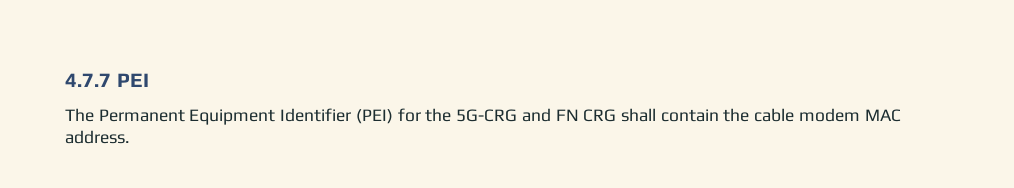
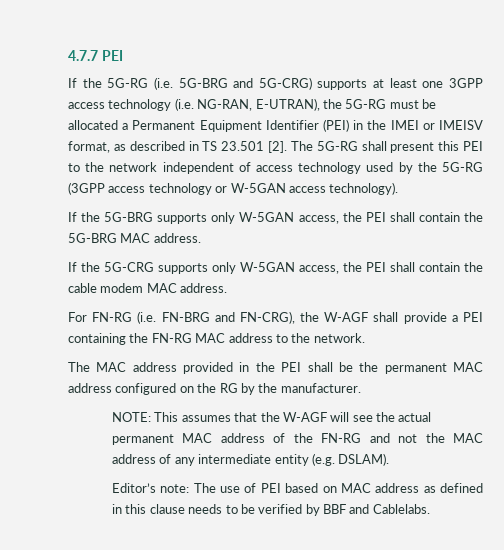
[65,108,617,125] The Permanent Equipment Identifier (PEI) for the 5G-CRG and FN CRG -> [68,77,483,90] [68,98,436,111] [68,119,483,132] [68,141,483,153] [68,162,483,174] [68,182,399,195] [68,212,483,224] [68,233,201,243] [68,262,386,274] If the 5G-RG (i.e. 5G-BRG and 5G-CRG) supports at least one 3GPP access technology (i.e. NG-RAN, E-UTRAN), the 5G-RG must be allocated a Permanent Equipment Identifier (PEI) in the IMEI or IMEISV format, as described in TS 23.501 [2]. The 5G-RG shall present this PEI to the network independent of access technology used by the 5G-RG (3GPP access technology or W-5GAN access technology). // If the 5G-BRG supports only W-5GAN access, the PEI shall contain the 5G-BRG MAC address. // If the 5G-CRG supports only W-5GAN access, the PEI
(129, 137) none -> [68,311,484,324] [68,333,365,345] [68,362,484,374] [68,383,361,395] [112,412,432,422] [112,433,484,445] [112,453,390,466] [112,483,484,493] [112,504,430,516] // For FN-RG (i.e. FN-BRG and FN-CRG), the W-AGF shall provide a PEI containing the FN-RG MAC address to the network. // The MAC address provided in the PEI shall be the permanent MAC address configured on the RG by the manufacturer. // NOTE: This assumes that the W-AGF will see the actual permanent MAC address of the FN-RG and not the MAC address of any intermediate entity (e.g. DSLAM). // Editor’s note: The use of PEI based on MAC address as defined in this clause needs to be verified by BBF and Cablelabs.

